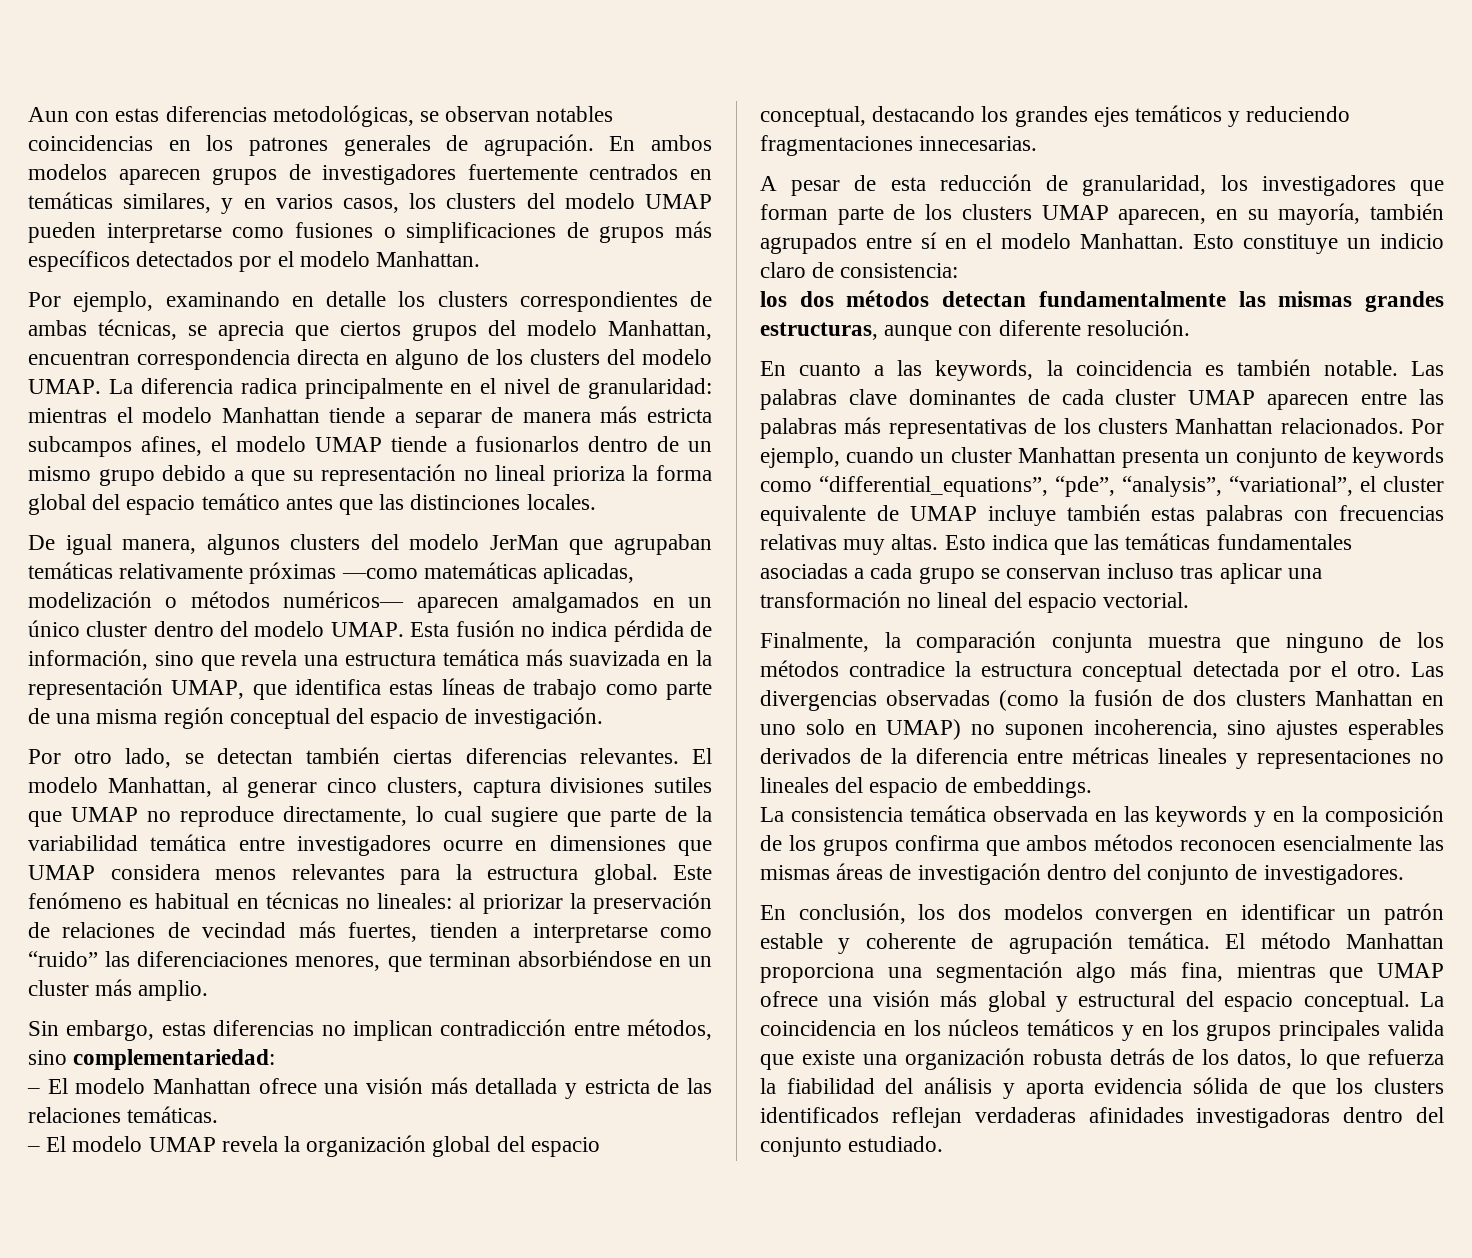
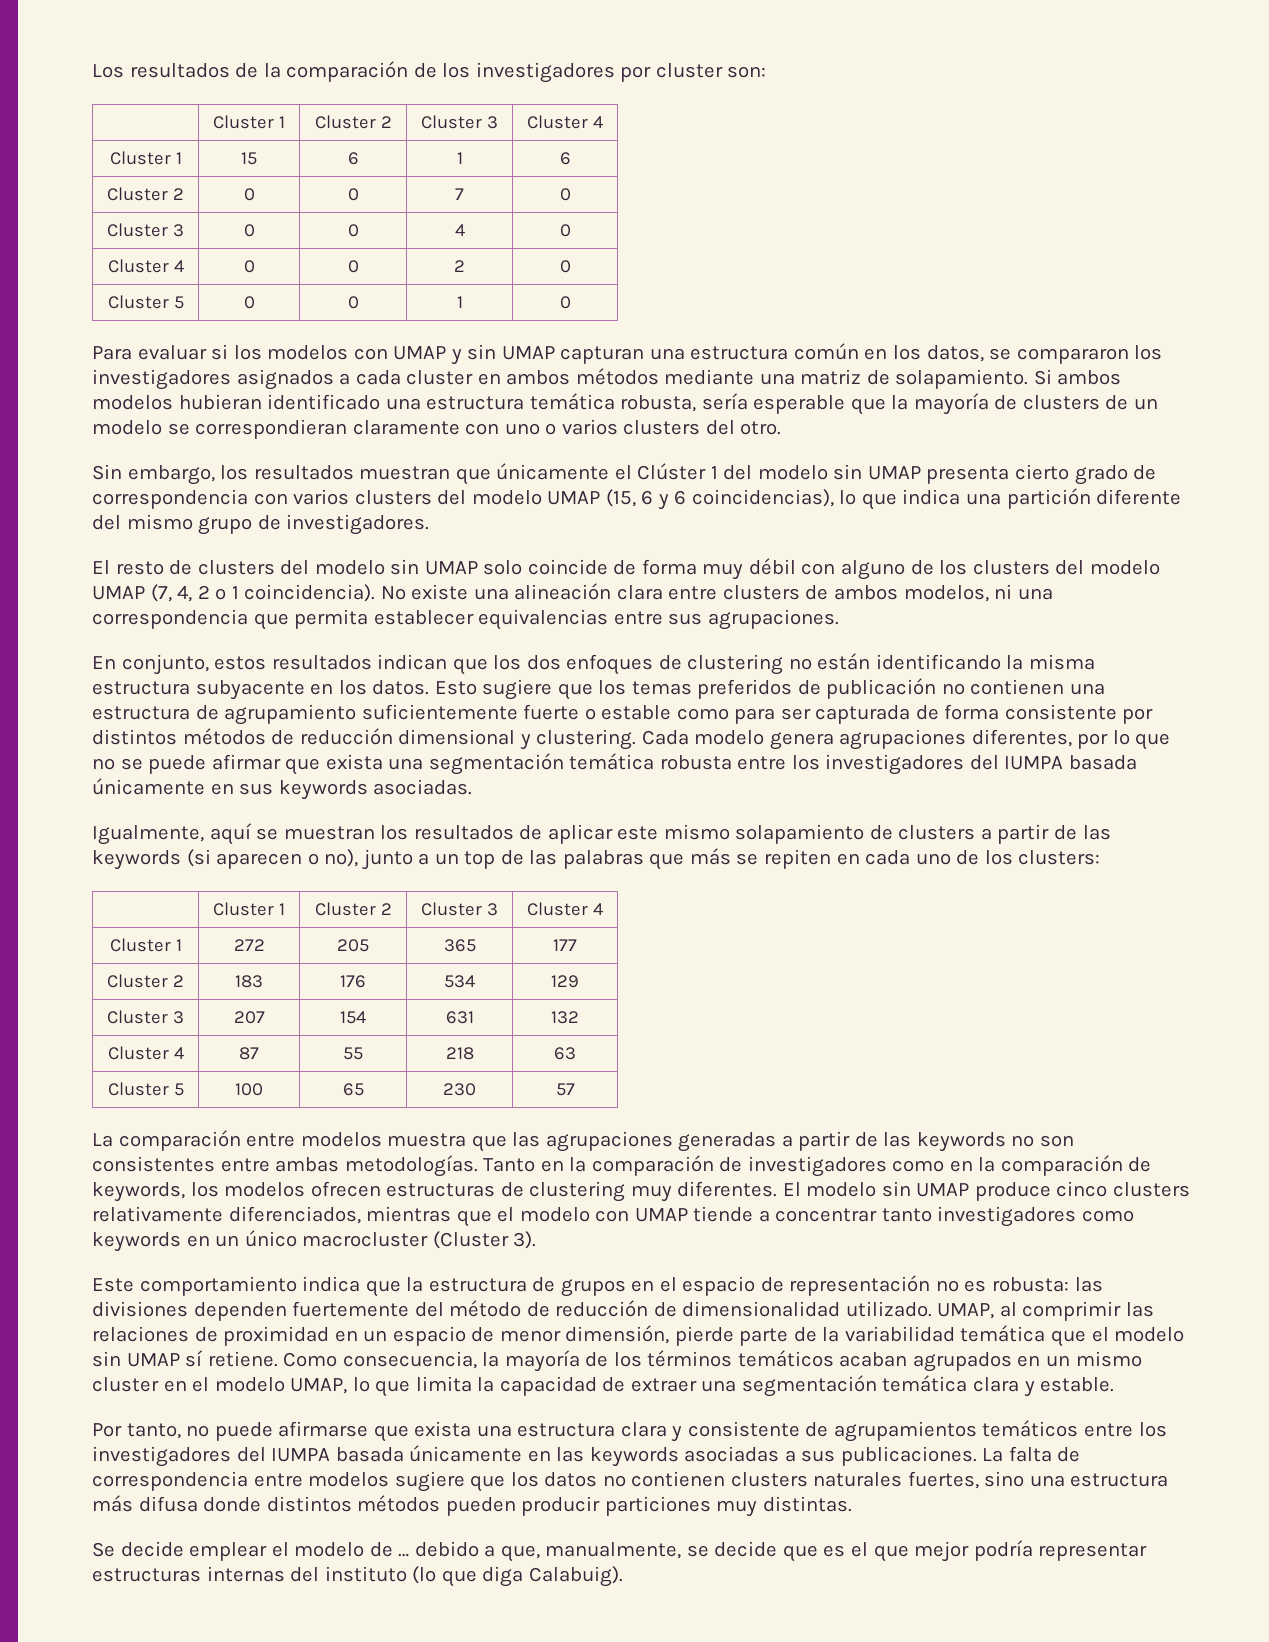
[28,105,614,127] [28,134,712,156] [28,164,712,185] [28,192,712,214] [28,221,712,243] [28,250,481,272] [28,291,712,312] [28,319,712,341] [28,349,389,370] Aun con estas diferencias metodológicas, se observan notables coincidencias en los patrones generales de agrupación. En ambos modelos aparecen grupos de investigadores fuertemente centrados en temáticas similares, y en varios casos, los clusters del modelo UMAP pueden interpretarse como fusiones o simplificaciones de grupos más específicos detectados por el modelo Manhattan. // Por ejemplo, examinando en detalle los clusters correspondientes de ambas técnicas, se aprecia que ciertos grupos del modelo Manhattan, encuentran correspondencia directa en -> [92,61,767,83] [213,115,285,129] [314,115,392,129] [421,115,498,129] [527,115,603,129] [109,151,182,165] [241,152,257,165] [347,152,359,165] [456,152,463,164] [559,152,571,165] [107,187,184,201] [243,188,255,201] [347,188,359,201] [455,188,464,200] [559,188,571,201] [107,223,184,237] [243,224,255,237] [347,224,359,237] [454,224,465,236] [559,224,571,237] [107,259,184,273] [243,260,255,273] [347,260,359,273] [454,260,465,272] [559,260,571,273] [107,295,184,309] [243,296,255,309] [347,296,359,309] [456,296,463,308] [559,296,571,309] [92,343,1163,365] [92,368,1122,390] [92,393,1159,415] [92,419,782,439] [92,463,1157,485] [92,488,1182,510] [92,514,430,535] [92,558,836,580] Los resultados de la comparación de los investigadores por cluster son: // | Cluster 1 | Cluster 2 | Cluster 3 | Cluster 4 // Cluster 1 | 15 | 6 | 1 | 6 // Cluster 2 | 0 | 0 | 7 | 0 // Cluster 3 | 0 | 0 | 4 | 0 // Cluster 4 | 0 | 0 | 2 | 0 // Cluster 5 | 0 | 0 | 1 | 0 // Para evaluar si los modelos con UMAP y sin UMAP capturan una estructura común en los datos, se compararon los investigadores asignados a cada cluster en ambos métodos mediante una matriz de solapamiento. Si ambos modelos hubieran identificado una estructura temática robusta, sería esperable que la mayoría de clusters de un modelo se correspondieran claramente con uno o varios clusters del otro. // Sin embargo, los resultados muestran que únicamente el Clúster 1 del modelo sin UMAP presenta cierto grado de correspondencia con varios clusters del modelo UMAP (15, 6 y 6 coincidencias), lo que indica una partición diferente del mismo grupo de investigadores. // El resto de clusters del modelo sin UMAP solo coincide de forma muy débil con
[28,378,713,399] [28,406,713,428] [28,436,712,457] [28,464,712,486] [28,493,596,515] [28,534,712,555] [28,562,635,584] [28,591,712,613] [28,620,712,642] [28,649,712,671] [28,678,712,700] [28,707,603,729] [28,747,712,768] [28,777,712,798] [28,806,601,827] UMAP. La diferencia radica principalmente en el nivel de granularidad: mientras el modelo Manhattan tiende a separar de manera más estricta subcampos afines, el modelo UMAP tiende a fusionarlos dentro de un mismo grupo debido a que su representación no lineal prioriza la forma global del espacio temático antes que las distinciones locales. // De igual manera, algunos clusters del modelo JerMan que agrupaban temáticas relativamente próximas —como matemáticas aplicadas, modelización o métodos numéricos— aparecen amalgamados en un único cluster dentro del modelo UMAP. Esta fusión no indica pérdida de información, sino que revela una estructura temática más suavizada en la representación UMAP, que identifica estas líneas de trabajo como parte de una misma región conceptual del espacio de investigación. // Por otro lado, se detectan también ciertas diferencias relevantes. El modelo Manhattan, al generar cinco clusters, captura divisiones sutiles que UMAP no reproduce directamente, lo cual sugiere que -> [92,583,1053,602] [92,609,839,630] [92,653,1096,675] [92,678,1106,700] [92,704,1154,725] [92,728,1171,750] [92,753,1138,775] [92,778,473,800] [92,823,1111,845] [92,848,1101,870] [213,902,285,916] [314,902,392,916] [421,902,498,916] [527,902,603,916] [109,938,182,952] [233,939,265,951] [337,939,369,952] [443,939,476,952] [553,939,577,951] [107,974,184,988] [235,975,263,988] [340,975,366,988] [444,975,475,988] [551,975,579,988] [107,1010,184,1024] [233,1011,265,1024] [340,1011,366,1024] [445,1011,474,1024] [551,1011,579,1024] [107,1046,184,1060] [239,1047,259,1060] [343,1047,363,1060] [445,1047,474,1060] [554,1047,576,1060] [107,1082,184,1096] [235,1083,263,1096] [342,1083,364,1096] [443,1083,476,1096] [555,1083,575,1096] [92,1130,1075,1152] [92,1155,1152,1177] [92,1181,1191,1202] [92,1206,1134,1227] [92,1230,537,1252] [92,1275,1103,1297] [92,1300,1154,1321] [92,1325,734,1346] UMAP (7, 4, 2 o 1 coincidencia). No existe una alineación clara entre clusters de ambos modelos, ni una correspondencia que permita establecer equivalencias entre sus agrupaciones. // En conjunto, estos resultados indican que los dos enfoques de clustering no están identificando la misma estructura subyacente en los datos. Esto sugiere que los temas preferidos de publicación no contienen una estructura de agrupamiento suficientemente fuerte o estable como para ser capturada de forma consistente por distintos métodos de reducción dimensional y clustering. Cada modelo genera agrupaciones diferentes, por lo que no se puede afirmar que exista una segmentación temática robusta entre los investigadores del IUMPA basada únicamente en sus keywords asociadas. // Igualmente, aquí se muestran los resultados de aplicar este mismo solapamiento de clusters a partir de las keywords (si aparecen o no), junto a un top de las palabras que más se repiten en cada uno de los clusters: // | Cluster 1 | Cluster 2 | Cluster 3 | Cluster 4 // Cluster 1 | 272 | 205 | 365 | 177 // Cluster 2 | 183 | 176 | 534 | 129 // Cluster 3 | 207 | 154 | 631 | 132 // Cluster 4 | 87 | 55 | 218 | 63 // Cluster 5 | 100 | 65 | 230 | 57 // La comparación entre modelos muestra que las agrupaciones generadas a partir de las keywords no son consistentes entre ambas metodologías. Tanto en la comparación de investigadores como en la comparación de keywords, los modelos ofrecen estructuras de clustering muy diferentes. El modelo sin UMAP produce cinco clusters relativamente diferenciados, mientras que el modelo con UMAP tiende a concentrar tanto investigadores como keywords en un único macrocluster (Cluster 3). // Este comportamiento indica que la estructura de grupos en el espacio de representación no es robusta: las divisiones dependen fuertemente del método de reducción de dimensionalidad utilizado. UMAP, al comprimir las relaciones de proximidad en un espacio de menor dimensión, pierde
[238,835,712,856] [28,864,712,885] [28,892,712,914] [28,921,712,943] [28,950,712,972] [28,979,209,1001] [28,1019,712,1041] [28,1049,276,1070] [27,1077,712,1099] [28,1106,219,1123] [27,1135,600,1157] [760,105,1351,127] [760,135,1038,156] [760,174,1444,196] [760,203,1444,225] [760,232,1444,254] [760,262,959,278] [760,290,1444,312] [760,319,1190,341] [760,359,1444,381] [760,389,1445,410] [760,417,1444,439] [760,447,1444,468] [760,476,1444,497] [760,504,1444,526] [760,533,1352,555] [760,563,1322,584] [760,591,1190,613] [760,631,1444,653] [760,660,1444,682] [760,689,1444,711] [760,719,1444,740] [760,747,1444,769] [760,777,1092,798] [760,805,1444,827] [760,834,1444,856] [760,863,1404,885] [760,903,1444,925] [760,932,1444,954] [760,961,1444,983] [760,990,1444,1012] [760,1019,1444,1041] [760,1048,1444,1070] [760,1077,1444,1099] [760,1107,1444,1128] [760,1136,944,1157] entre investigadores ocurre en dimensiones que UMAP considera menos relevantes para la estructura global. Este fenómeno es habitual en técnicas no lineales: al priorizar la preservación de relaciones de vecindad más fuertes, tienden a interpretarse como “ruido” las diferenciaciones menores, que terminan absorbiéndose en un cluster más amplio. // Sin embargo, estas diferencias no implican contradicción entre métodos, sino complementariedad: // – El modelo Manhattan ofrece una visión más detallada y estricta de las relaciones temáticas. // – El modelo UMAP revela la organización global del espacio conceptual, destacando los grandes ejes temáticos y reduciendo fragmentaciones innecesarias. // A pesar de esta reducción de granularidad, los investigadores que forman parte de los clusters UMAP aparecen, en su mayoría, también agrupados entre sí en el modelo Manhattan. Esto constituye un indicio claro de consistencia: // los dos métodos detectan fundamentalmente las mismas grandes estructuras, aunque con diferente resolución. // En cuanto a las keywords, la coincidencia es también notable. Las palabras clave dominantes de cada cluster UMAP aparecen entre las palabras más representativas de los clusters Manhattan relacionados. Por ejemplo, cuando un cluster Manhattan presenta un conjunto de keywords como “differential_equations”, “pde”, “analysis”, “variational”, el cluster equivalente de UMAP incluye también estas palabras con frecuencias relativas muy altas. Esto indica que las temáticas fundamentales asociadas a cada grupo se conservan incluso tras aplicar una transformación no lineal del espacio vectorial. // Finalmente, la comparación conjunta muestra que ninguno de los métodos contradice la estructura conceptual detectada por el otro. Las divergencias observadas (como la fusión de dos clusters Manhattan en uno solo en UMAP) no suponen incoherencia, sino ajustes esperables derivados de la diferencia entre métricas lineales y representaciones no lineales del espacio de embeddings. // La consistencia temática observada en las keywords y en la composición de los grupos confirma que ambos métodos reconocen esencialmente las mismas áreas de investigación dentro del conjunto de investigadores. // En conclusión, los dos modelos convergen en identificar un patrón estable y coherente de agrupación temática. El método Manhattan proporciona una segmentación algo más fina, mientras que UMAP ofrece una visión más global y estructural del espacio conceptual. La coincidencia en los núcleos temáticos y en los grupos principales valida que existe una organización robusta detrás de los datos, lo que refuerza la fiabilidad del análisis y aporta evidencia sólida de que los clusters identificados reflejan verdaderas afinidades investigadoras dentro del conjunto estudiado. -> [1051,1327,1185,1347] [92,1350,1142,1372] [92,1375,1115,1397] [92,1420,1167,1442] [92,1445,1081,1467] [92,1471,1169,1492] [92,1495,852,1517] [92,1540,1148,1562] [92,1566,623,1587] que el modelo sin UMAP sí retiene. Como consecuencia, la mayoría de los términos temáticos acaban agrupados en un mismo cluster en el modelo UMAP, lo que limita la capacidad de extraer una segmentación temática clara y estable. // Por tanto, no puede afirmarse que exista una estructura clara y consistente de agrupamientos temáticos entre los investigadores del IUMPA basada únicamente en las keywords asociadas a sus publicaciones. La falta de correspondencia entre modelos sugiere que los datos no contienen clusters naturales fuertes, sino una estructura más difusa donde distintos métodos pueden producir particiones muy distintas. // Se decide emplear el modelo de … debido a que, manualmente, se decide que es el que mejor podría representar estructuras internas del instituto (lo que diga Calabuig).

